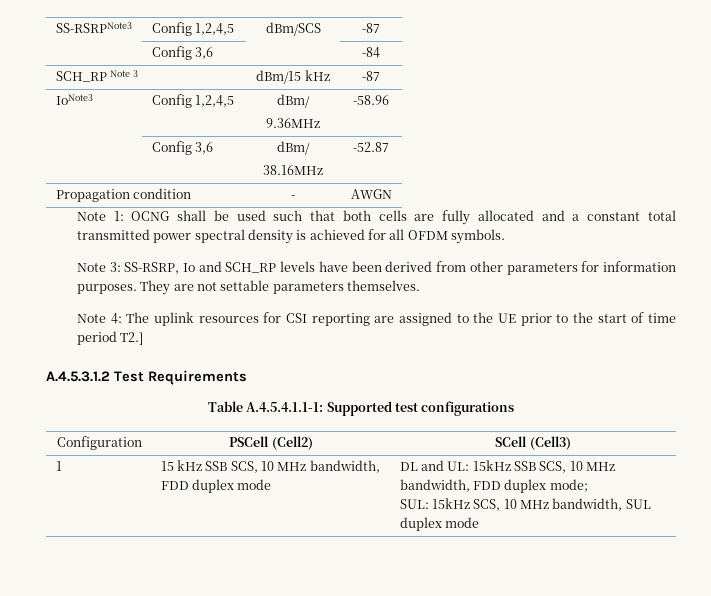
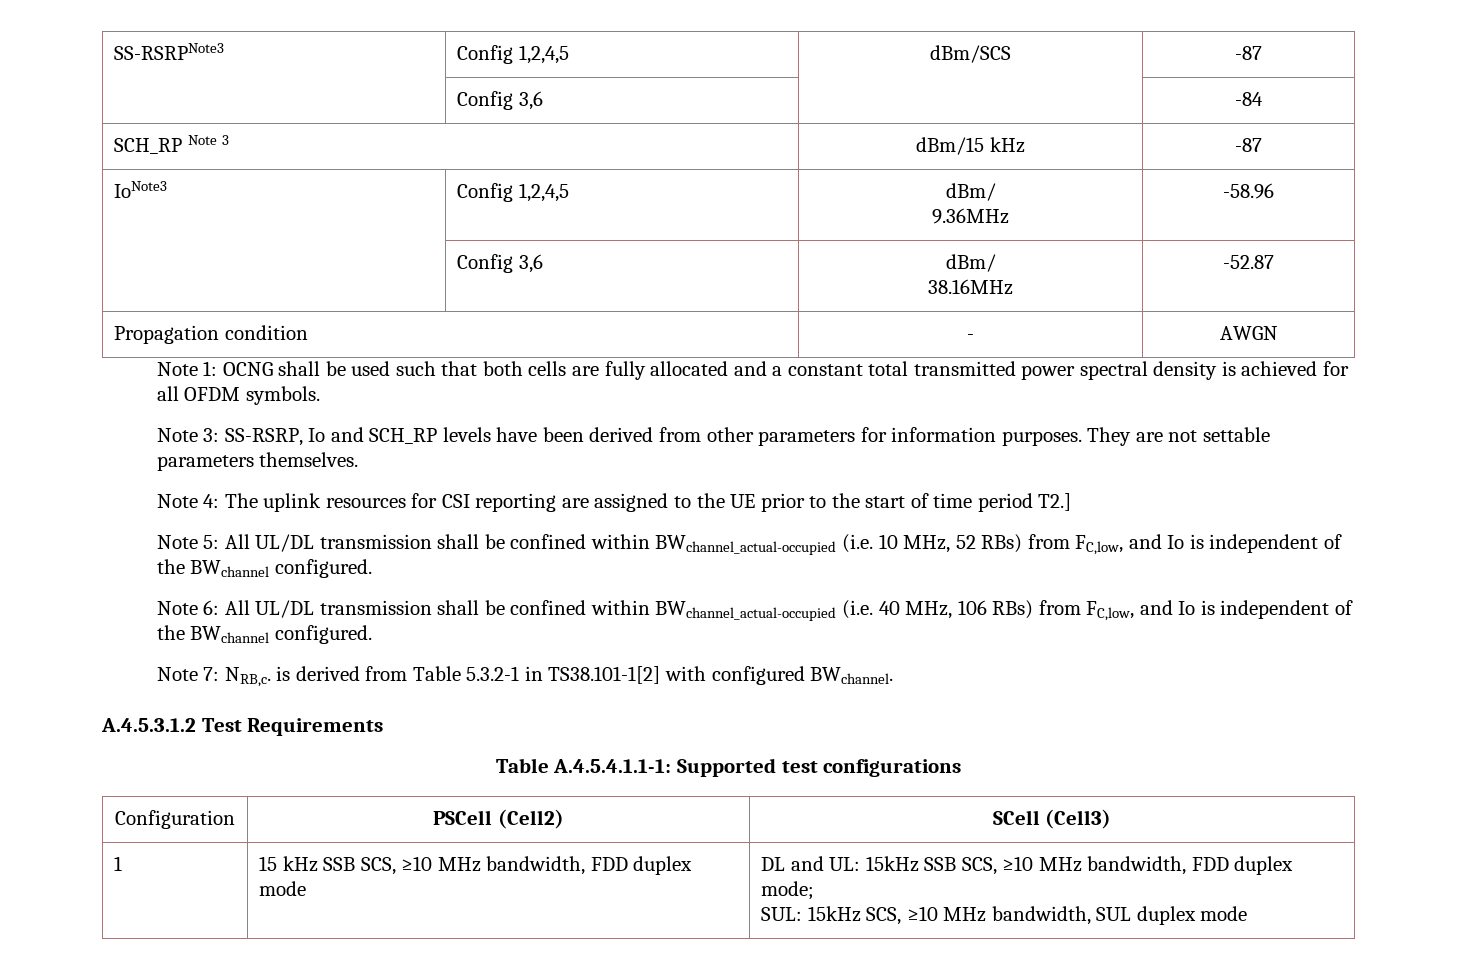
(144, 338) none -> [156,534,1342,555] [156,559,372,578] [156,600,1353,621] [156,625,372,644] [156,666,894,687] // Note 5: All UL/DL transmission shall be confined within BWchannel_actual-occupied (i.e. 10 MHz, 52 RBs) from FC,low, and Io is independent of the BWchannel configured. // Note 6: All UL/DL transmission shall be confined within BWchannel_actual-occupied (i.e. 40 MHz, 106 RBs) from FC,low, and Io is independent of the BWchannel configured. // Note 7: NRB,c. is derived from Table 5.3.2-1 in TS38.101-1[2] with configured BWchannel.
[261,461,275,471] 10 -> [401,856,433,871] ≥10
[569,461,583,471] 10 -> [1002,856,1034,871] ≥10
[503,499,517,509] 10 -> [906,906,938,921] ≥10

